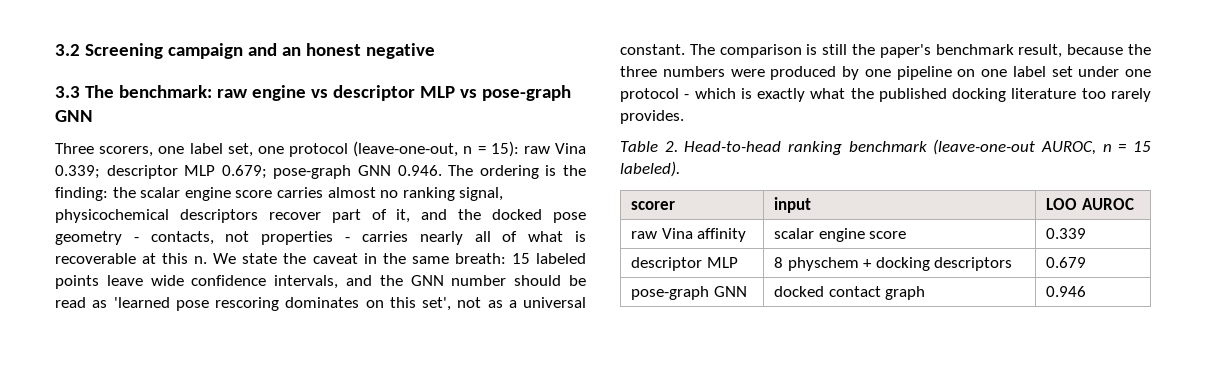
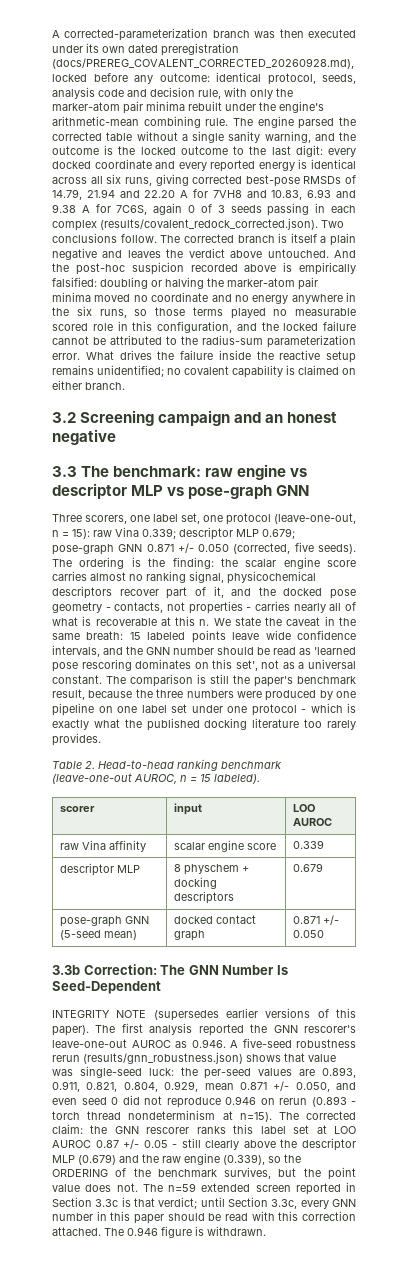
(55, 50) none -> [52,28,356,41] [52,43,239,56] [52,58,354,69] [52,72,356,85] [52,87,293,99] [52,101,324,114] [52,116,356,129] [52,131,356,143] [52,145,357,157] [52,159,357,172] [52,174,356,187] [52,189,357,200] [52,203,356,216] [52,218,344,231] [52,233,356,246] [52,248,356,260] [52,262,357,275] [52,277,318,290] [52,292,356,304] [52,306,356,319] [52,321,356,333] [52,335,356,348] [52,350,356,363] [52,365,356,378] [52,380,125,390] A corrected-parameterization branch was then executed under its own dated preregistration (docs/PREREG_COVALENT_CORRECTED_20260928.md), locked before any outcome: identical protocol, seeds, analysis code and decision rule, with only the marker-atom pair minima rebuilt under the engine's arithmetic-mean combining rule. The engine parsed the corrected table without a single sanity warning, and the outcome is the locked outcome to the last digit: every docked coordinate and every reported energy is identical across all six runs, giving corrected best-pose RMSDs of 14.79, 21.94 and 22.20 A for 7VH8 and 10.83, 6.93 and 9.38 A for 7C6S, again 0 of 3 seeds passing in each complex (results/covalent_redock_corrected.json). Two conclusions follow. The corrected branch is itself a plain negative and leaves the verdict above untouched. And the post-hoc suspicion recorded above is empirically falsified: doubling or halving the marker-atom pair minima moved no coordinate and no energy anywhere in the six runs, so those terms played no measurable scored role in this configuration, and the locked failure cannot be attributed to the radius-sum parameterization error. What drives the failure inside the reactive setup remains unidentified; no covalent capability is claimed on either branch. //
[397,165,442,176] 0.946. -> [146,542,356,554] 0.871 +/- 0.050 (corrected, five seeds).
(747, 291) none -> [60,930,138,940] (5-seed mean)
[1045,286,1086,297] 0.946 -> [293,915,340,925] [293,930,325,938] [52,964,288,975] [52,981,161,994] [52,1008,356,1021] [52,1023,356,1036] [52,1038,356,1048] [52,1052,336,1064] [52,1066,356,1079] [52,1081,356,1092] [52,1095,356,1108] [52,1110,356,1122] [52,1124,357,1134] [52,1138,356,1151] [52,1153,301,1165] [52,1167,356,1180] [52,1182,356,1195] [52,1197,356,1209] [52,1211,356,1224] [52,1226,266,1238] 0.871 +/- 0.050 // 3.3b Correction: The GNN Number Is Seed-Dependent // INTEGRITY NOTE (supersedes earlier versions of this paper). The first analysis reported the GNN rescorer's leave-one-out AUROC as 0.946. A five-seed robustness rerun (results/gnn_robustness.json) shows that value was single-seed luck: the per-seed values are 0.893, 0.911, 0.821, 0.804, 0.929, mean 0.871 +/- 0.050, and even seed 0 did not reproduce 0.946 on rerun (0.893 - torch thread nondeterminism at n=15). The corrected claim: the GNN rescorer ranks this label set at LOO AUROC 0.87 +/- 0.05 - still clearly above the descriptor MLP (0.679) and the raw engine (0.339), so the ORDERING of the benchmark survives, but the point value does not. The n=59 extended screen reported in Section 3.3c is that verdict; until Section 3.3c, every GNN number in this paper should be read with this correction attached. The 0.946 figure is withdrawn.

